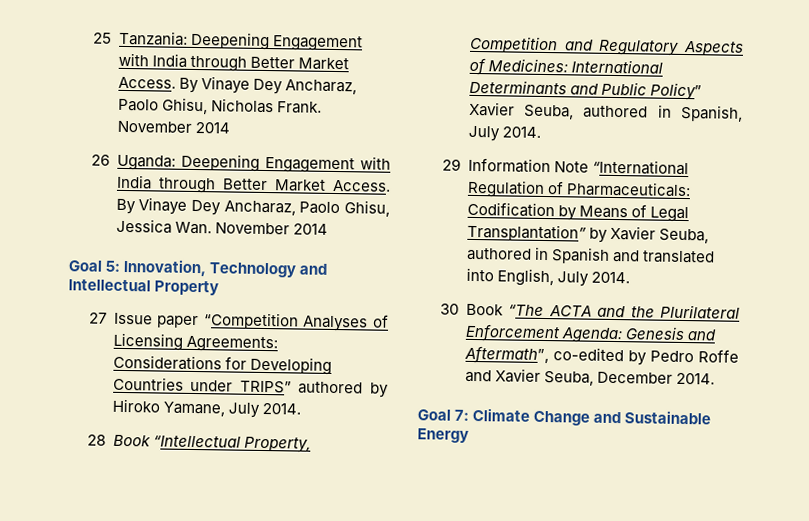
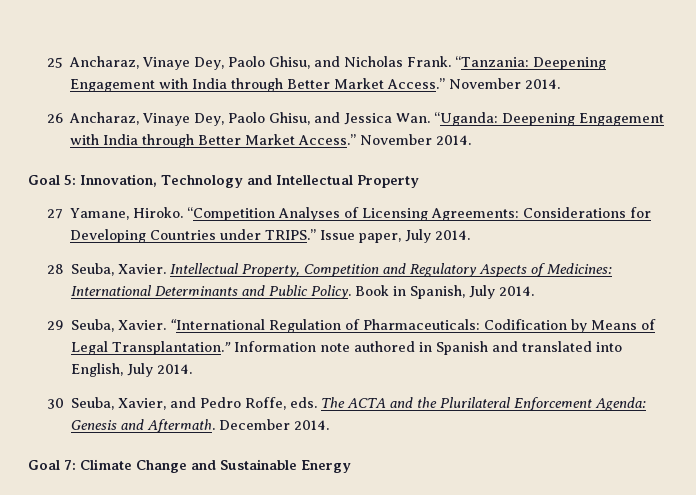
[118,30,363,52] [117,52,349,72] [117,76,357,95] [117,97,322,115] [116,120,230,134] [91,153,391,174] [115,174,392,194] [115,197,391,217] [115,218,328,235] Tanzania: Deepening Engagement with India through Better Market Access. By Vinaye Dey Ancharaz, Paolo Ghisu, Nicholas Frank. November 2014 // 26 Uganda: Deepening Engagement with India through Better Market Access. By Vinaye Dey Ancharaz, Paolo Ghisu, Jessica Wan. November 2014 -> [69,56,607,70] [70,78,561,92] [46,112,665,126] [70,134,472,148] Ancharaz, Vinaye Dey, Paolo Ghisu, and Nicholas Frank. “Tanzania: Deepening Engagement with India through Better Market Access.” November 2014. // 26 Ancharaz, Vinaye Dey, Paolo Ghisu, and Jessica Wan. “Uganda: Deepening Engagement with India through Better Market Access.” November 2014.
[113,312,200,329] Issue paper -> [70,207,184,220] Yamane, Hiroko.
[239,380,390,398] [111,398,225,417] TRIPS” authored by Hiroko Yamane, -> [265,229,402,243] TRIPS.” Issue paper,
[112,434,241,448] Book “Intellectual -> [71,263,240,276] Seuba, Xavier. Intellectual
[649,82,702,101] [468,101,649,120] Policy” Xavier Seuba, authored -> [311,285,390,299] Policy. Book
[467,157,589,174] Information Note -> [71,319,167,332] Seuba, Xavier.
[466,223,709,244] Transplantation” by Xavier Seuba, -> [112,341,351,355] Transplantation.” Information note
[465,303,545,317] Book “The -> [71,397,346,410] Seuba, Xavier, and Pedro Roffe, eds. The
[463,345,740,366] [464,368,594,386] Aftermath”, co-edited by Pedro Roffe and Xavier Seuba, -> [147,419,216,433] Aftermath.

